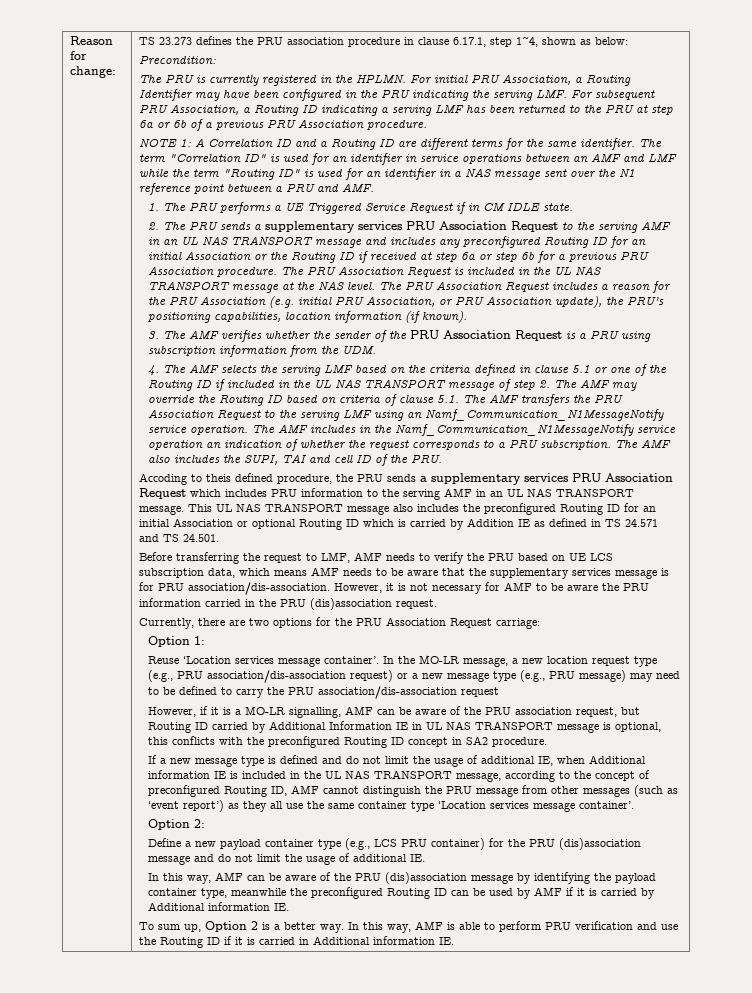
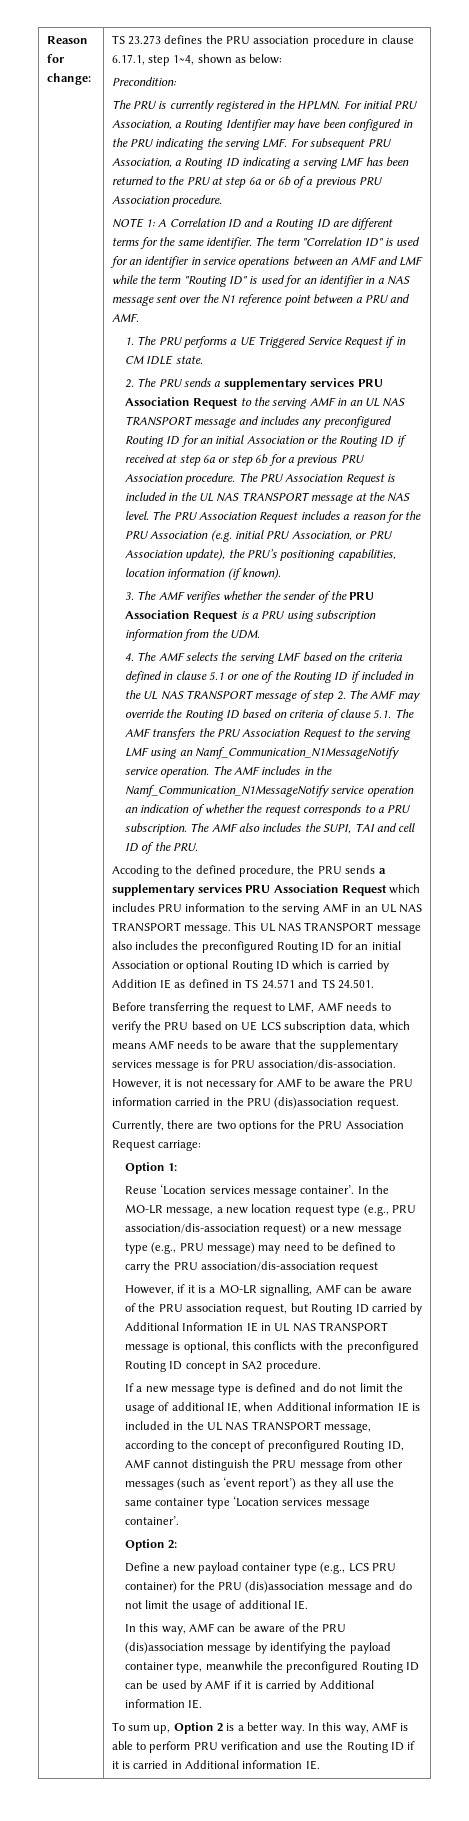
[206,474,232,482] theis -> [175,865,193,874] the

